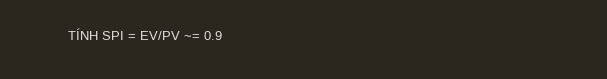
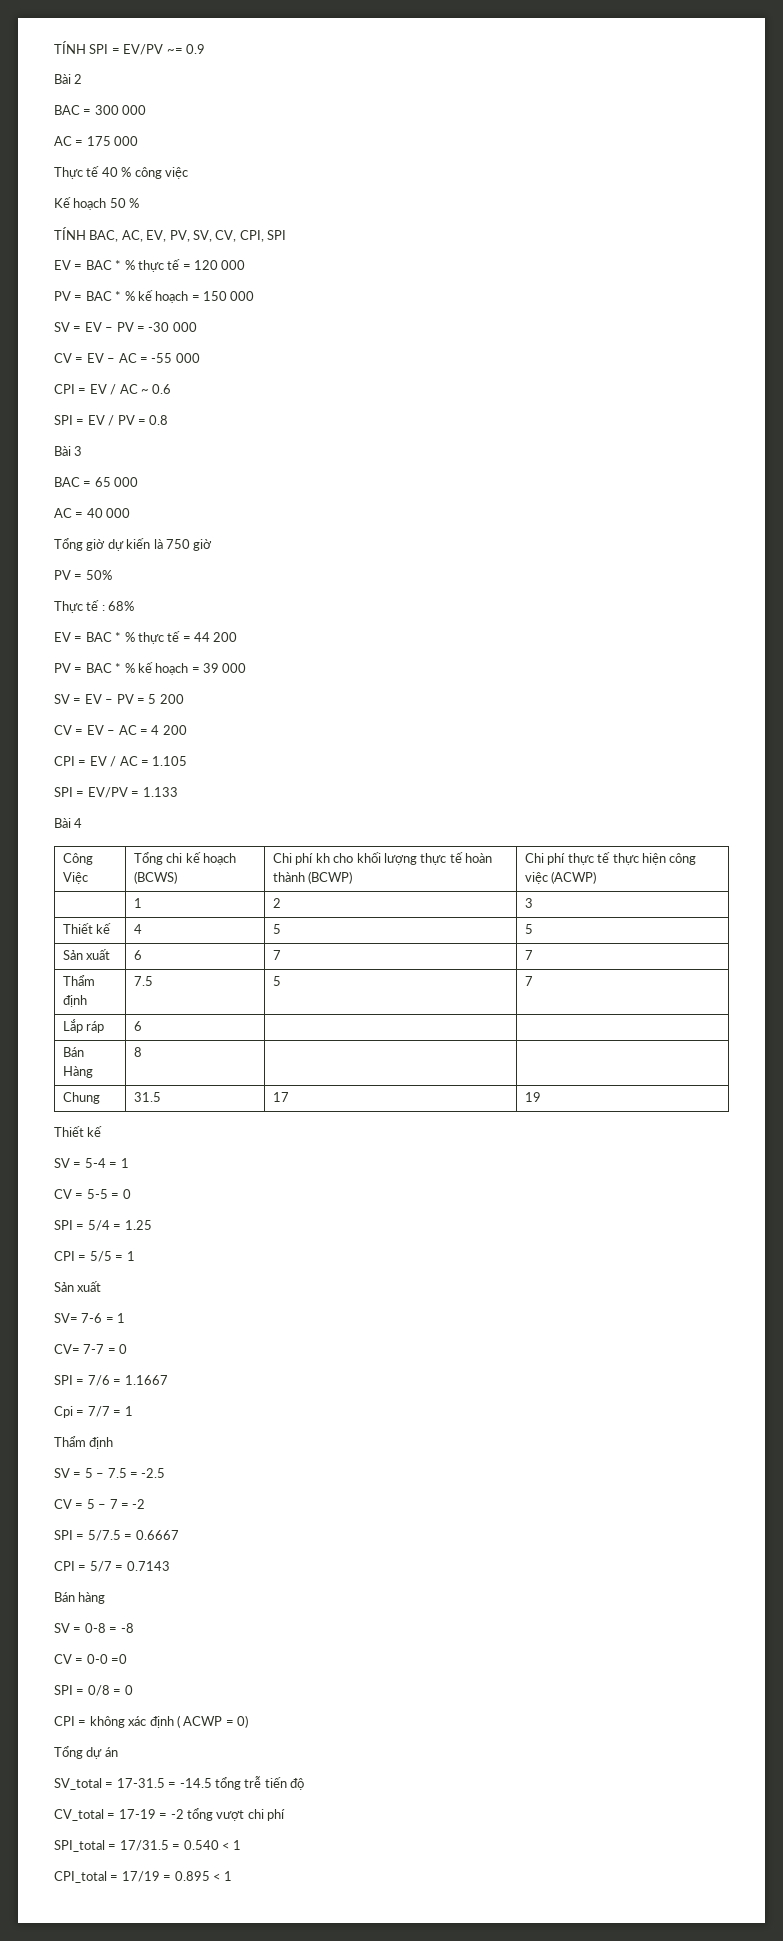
(222, 35) none -> [54,74,83,84] [54,105,147,115] [54,136,139,146] [54,166,188,179] [54,197,140,210] [54,227,286,242] [54,259,246,272] [54,290,255,303] [54,322,197,332] [54,353,200,363] [54,384,172,395] [54,415,169,426] [54,446,83,456] [54,477,139,487] [54,508,131,518] [54,538,213,551] [54,570,112,580] [54,600,135,613] [54,631,238,644] [54,662,247,675] [54,694,184,704] [54,725,187,735] [54,756,188,767] [54,787,178,798] [54,818,83,828] [63,853,94,865] [63,872,89,884] [134,852,237,865] [134,871,178,884] [273,852,493,865] [273,871,353,884] [525,852,697,865] [525,871,597,884] [134,898,143,908] [273,898,282,908] [525,898,534,908] [63,923,112,934] [134,924,143,934] [273,924,282,934] [525,924,534,934] [63,949,111,960] [134,950,143,960] [273,950,282,960] [525,950,534,960] [63,975,96,986] [63,995,88,1007] [134,976,154,986] [273,976,282,986] [525,976,534,986] [63,1019,105,1033] [134,1021,143,1031] [63,1047,85,1057] [63,1066,94,1078] [134,1047,143,1057] [63,1092,101,1104] [134,1092,162,1102] [273,1092,290,1102] [525,1092,542,1102] [54,1126,103,1137] [54,1158,129,1168] [54,1189,131,1199] [54,1220,152,1231] [54,1251,135,1262] [54,1281,102,1292] [54,1313,126,1323] [54,1344,128,1354] [54,1375,168,1386] [54,1406,133,1418] [54,1436,114,1449] [54,1468,166,1478] [54,1499,146,1509] [54,1530,179,1541] [54,1561,170,1572] [54,1592,106,1604] [54,1623,134,1633] [54,1654,128,1664] [54,1685,133,1696] [54,1715,248,1728] [54,1746,118,1759] [54,1776,304,1790] [54,1808,285,1821] [54,1840,242,1852] [54,1871,233,1883] // Bài 2 // BAC = 300 000 // AC = 175 000 // Thực tế 40 % công việc // Kế hoạch 50 % // TÍNH BAC, AC, EV, PV, SV, CV, CPI, SPI // EV = BAC * % thực tế = 120 000 // PV = BAC * % kế hoạch = 150 000 // SV = EV – PV = -30 000 // CV = EV – AC = -55 000 // CPI = EV / AC ~ 0.6 // SPI = EV / PV = 0.8 // Bài 3 // BAC = 65 000 // AC = 40 000 // Tổng giờ dự kiến là 750 giờ // PV = 50% // Thực tế : 68% // EV = BAC * % thực tế = 44 200 // PV = BAC * % kế hoạch = 39 000 // SV = EV – PV = 5 200 // CV = EV – AC = 4 200 // CPI = EV / AC = 1.105 // SPI = EV/PV = 1.133 // Bài 4 // Công Việc | Tổng chi kế hoạch (BCWS) | Chi phí kh cho khối lượng thực tế hoàn thành (BCWP) | Chi phí thực tế thực hiện công việc (ACWP) // | 1 | 2 | 3 // Thiết kế | 4 | 5 | 5 // Sản xuất | 6 | 7 | 7 // Thẩm định | 7.5 | 5 | 7 // Lắp ráp | 6 | | // Bán Hàng | 8 | | // Chung | 31.5 | 17 | 19 // Thiết kế // SV = 5-4 = 1 // CV = 5-5 = 0 // SPI = 5/4 = 1.25 // CPI = 5/5 = 1 // Sản xuất // SV= 7-6 = 1 // CV= 7-7 = 0 // SPI = 7/6 = 1.1667 // Cpi = 7/7 = 1 // Thẩm định // SV = 5 – 7.5 = -2.5 // CV = 5 – 7 = -2 // SPI = 5/7.5 = 0.6667 // CPI = 5/7 = 0.7143 // Bán hàng // SV = 0-8 = -8 // CV = 0-0 =0 // SPI = 0/8 = 0 // CPI = không xác định ( ACWP = 0) // Tổng dự án // SV_total = 17-31.5 = -14.5 tổng trễ tiến độ // CV_total = 17-19 = -2 tổng vượt chi phí // SPI_total = 17/31.5 = 0.540 < 1 // CPI_total = 17/19 = 0.895 < 1

